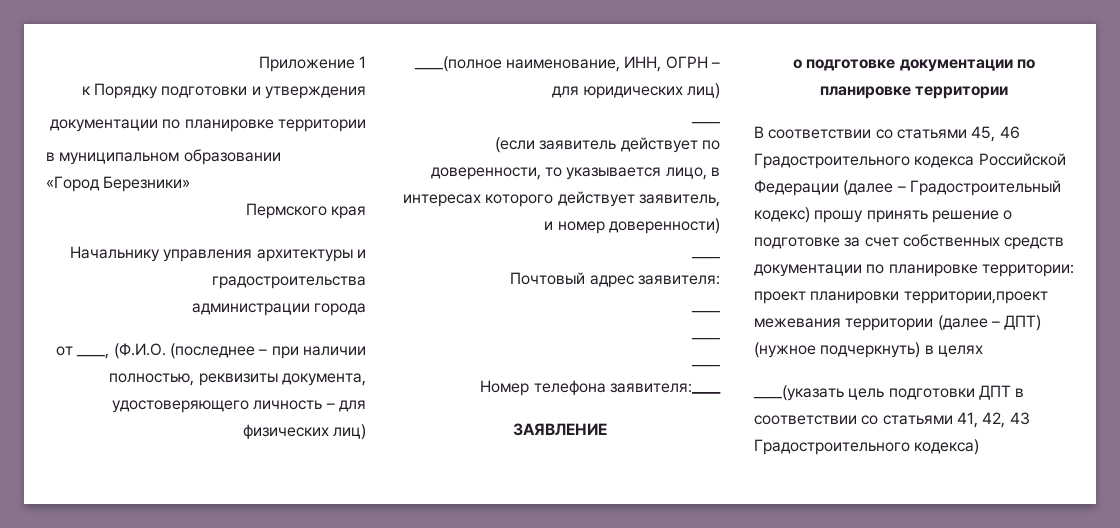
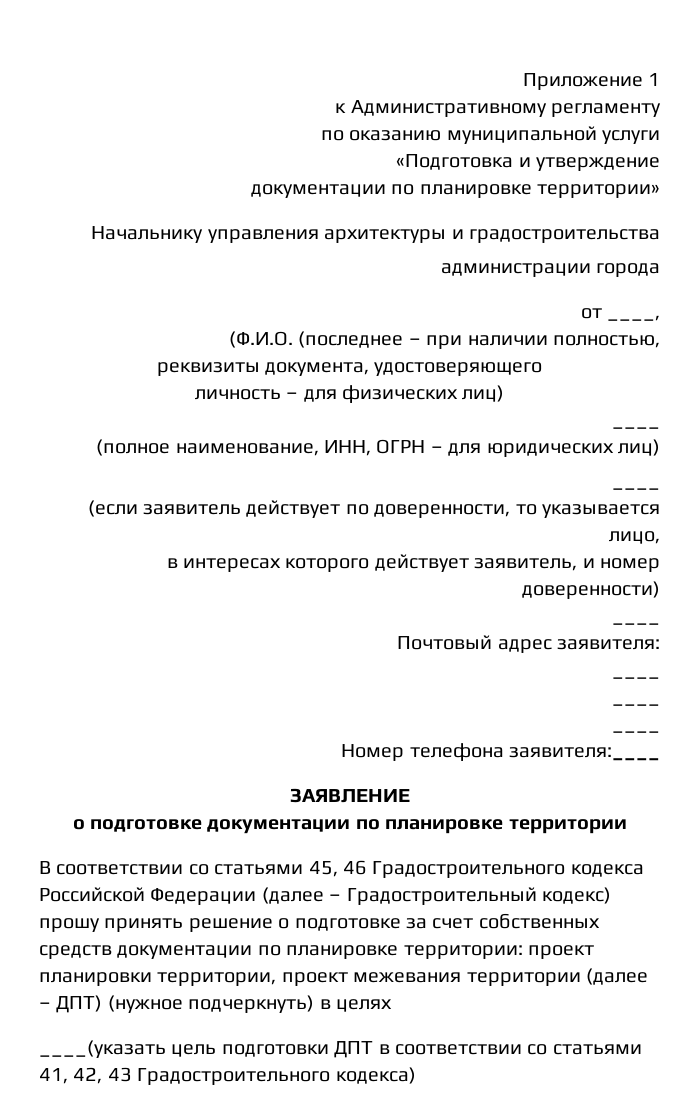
[94,83,366,99] [50,119,366,132] [46,149,281,165] [46,176,191,192] [245,203,366,219] Порядку подготовки и утверждения // документации по планировке территории // в муниципальном образовании // «Город Березники» // Пермского края -> [350,100,661,117] [320,126,660,144] [396,154,660,171] [250,184,660,198] Административному регламенту // по оказанию муниципальной услуги // «Подготовка и утверждение // документации по планировке территории»
(110, 356) none -> (660, 318) //
(195, 379) none -> (660, 341) //
(250, 406) none -> (543, 369) //
[413,56,502,72] ____(полное -> [612,426,660,429] [96,439,171,456] ____ // (полное
(707, 173) none -> (660, 537) //
[903,291,1048,304] территории,проект -> [157,972,348,986] территории, проект

